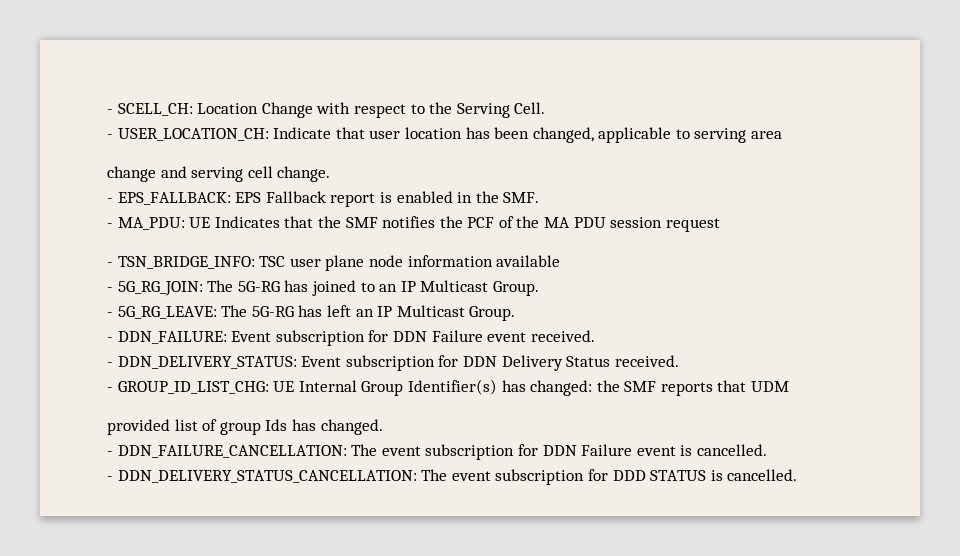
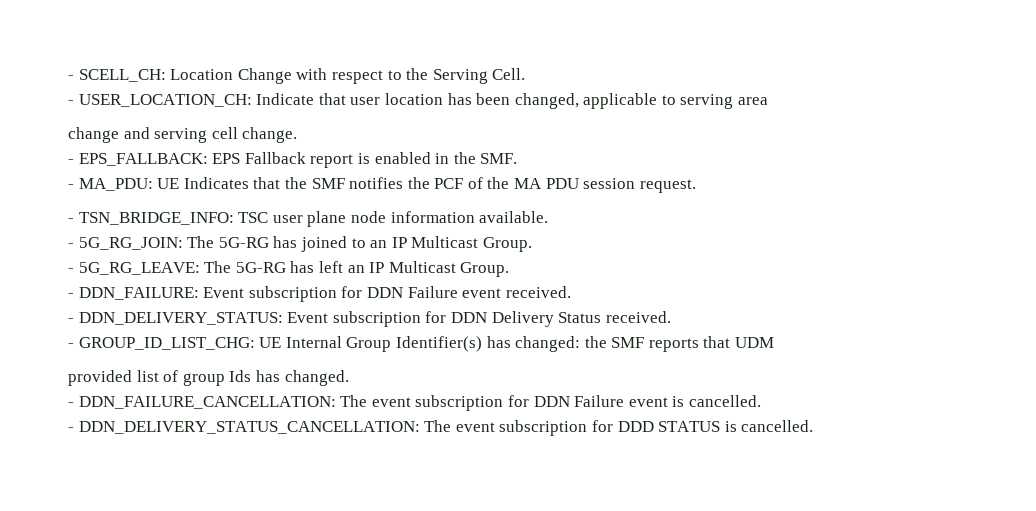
[665,218,720,232] request -> [639,179,696,193] request.
[496,255,561,267] available -> [479,211,549,223] available.

